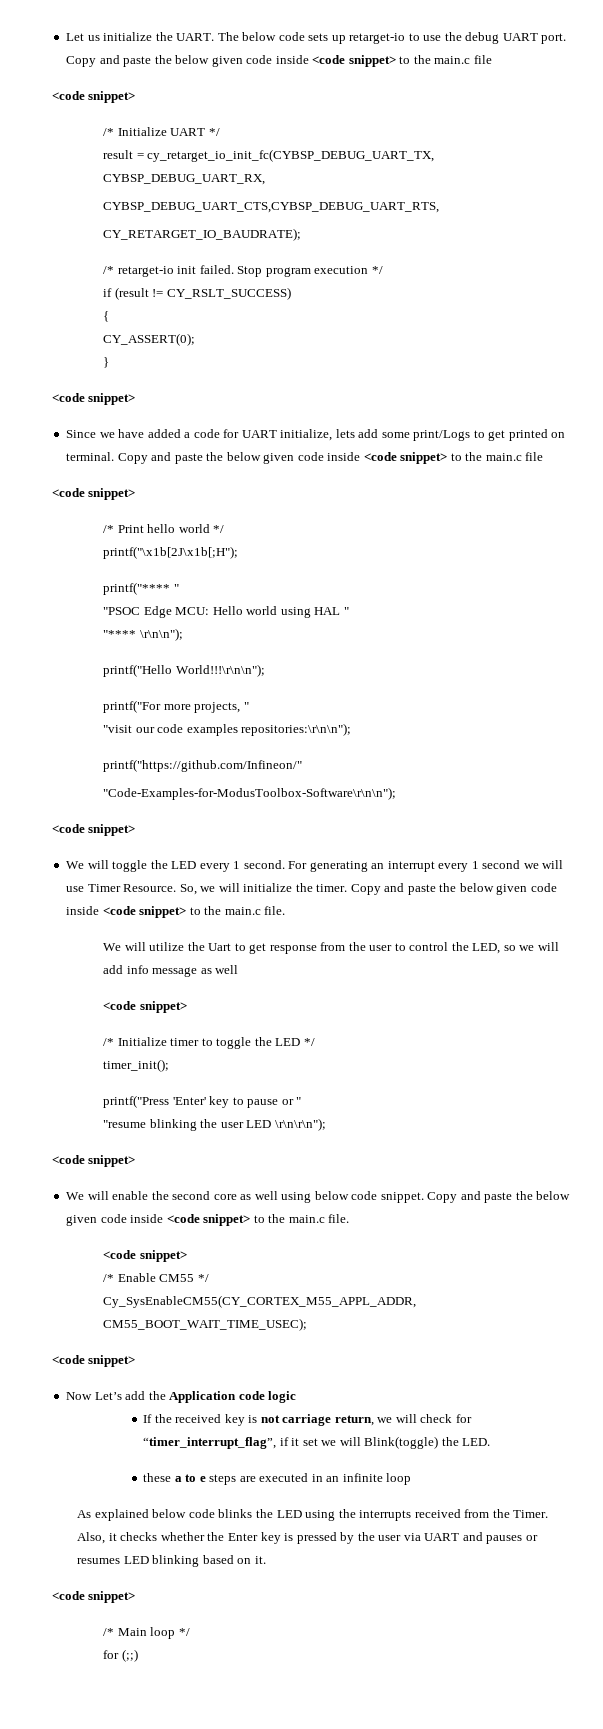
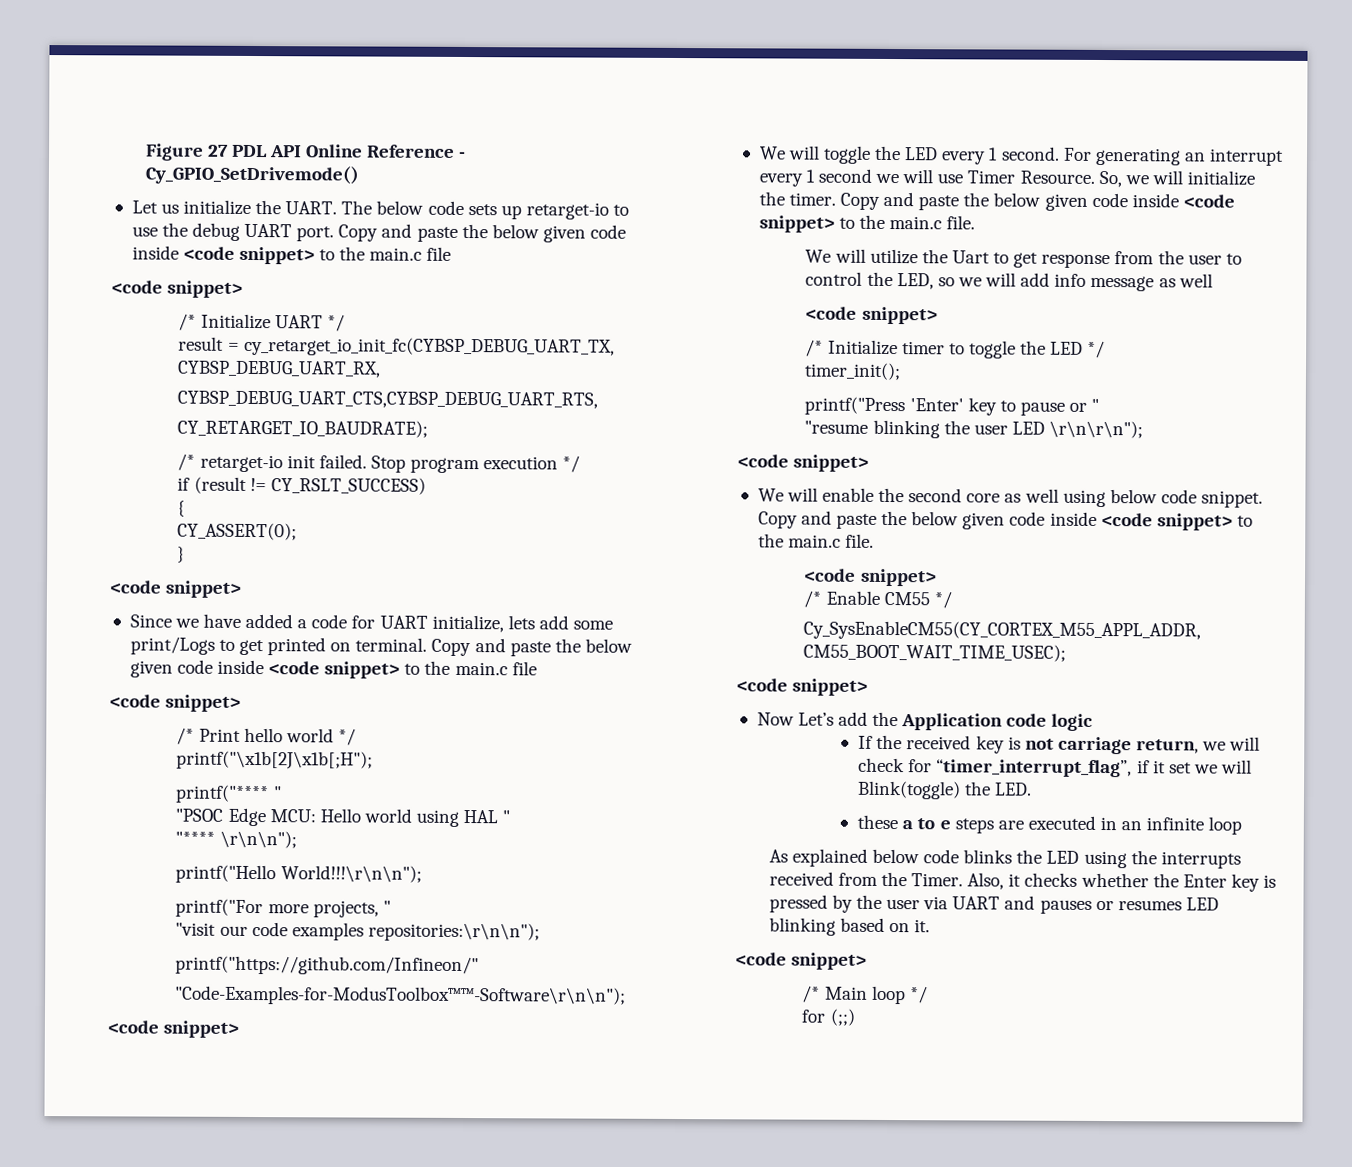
(66, 37) none -> [144,143,467,161] [144,165,359,185] Figure 27 PDL API Online Reference - Cy_GPIO_SetDrivemode() //
[103,787,397,800] "Code-Examples-for-ModusToolbox-Software\r\n\n"); -> [175,985,627,1006] "Code-Examples-for-ModusToolbox™™-Software\r\n\n");

